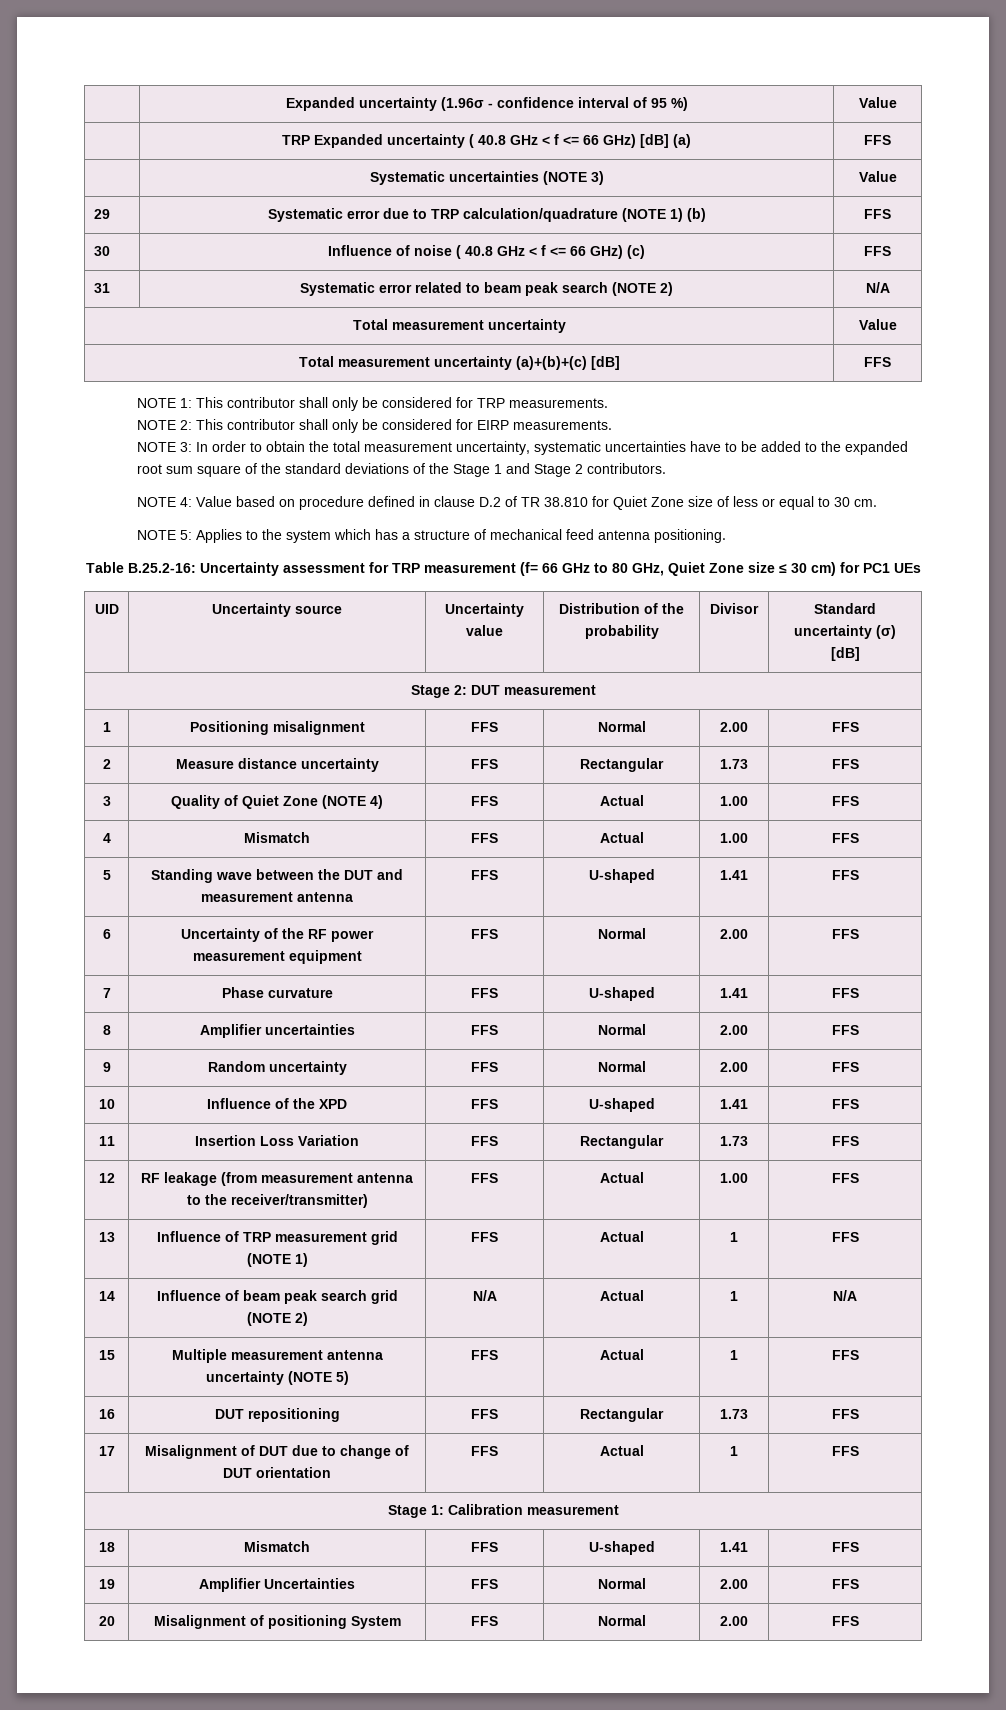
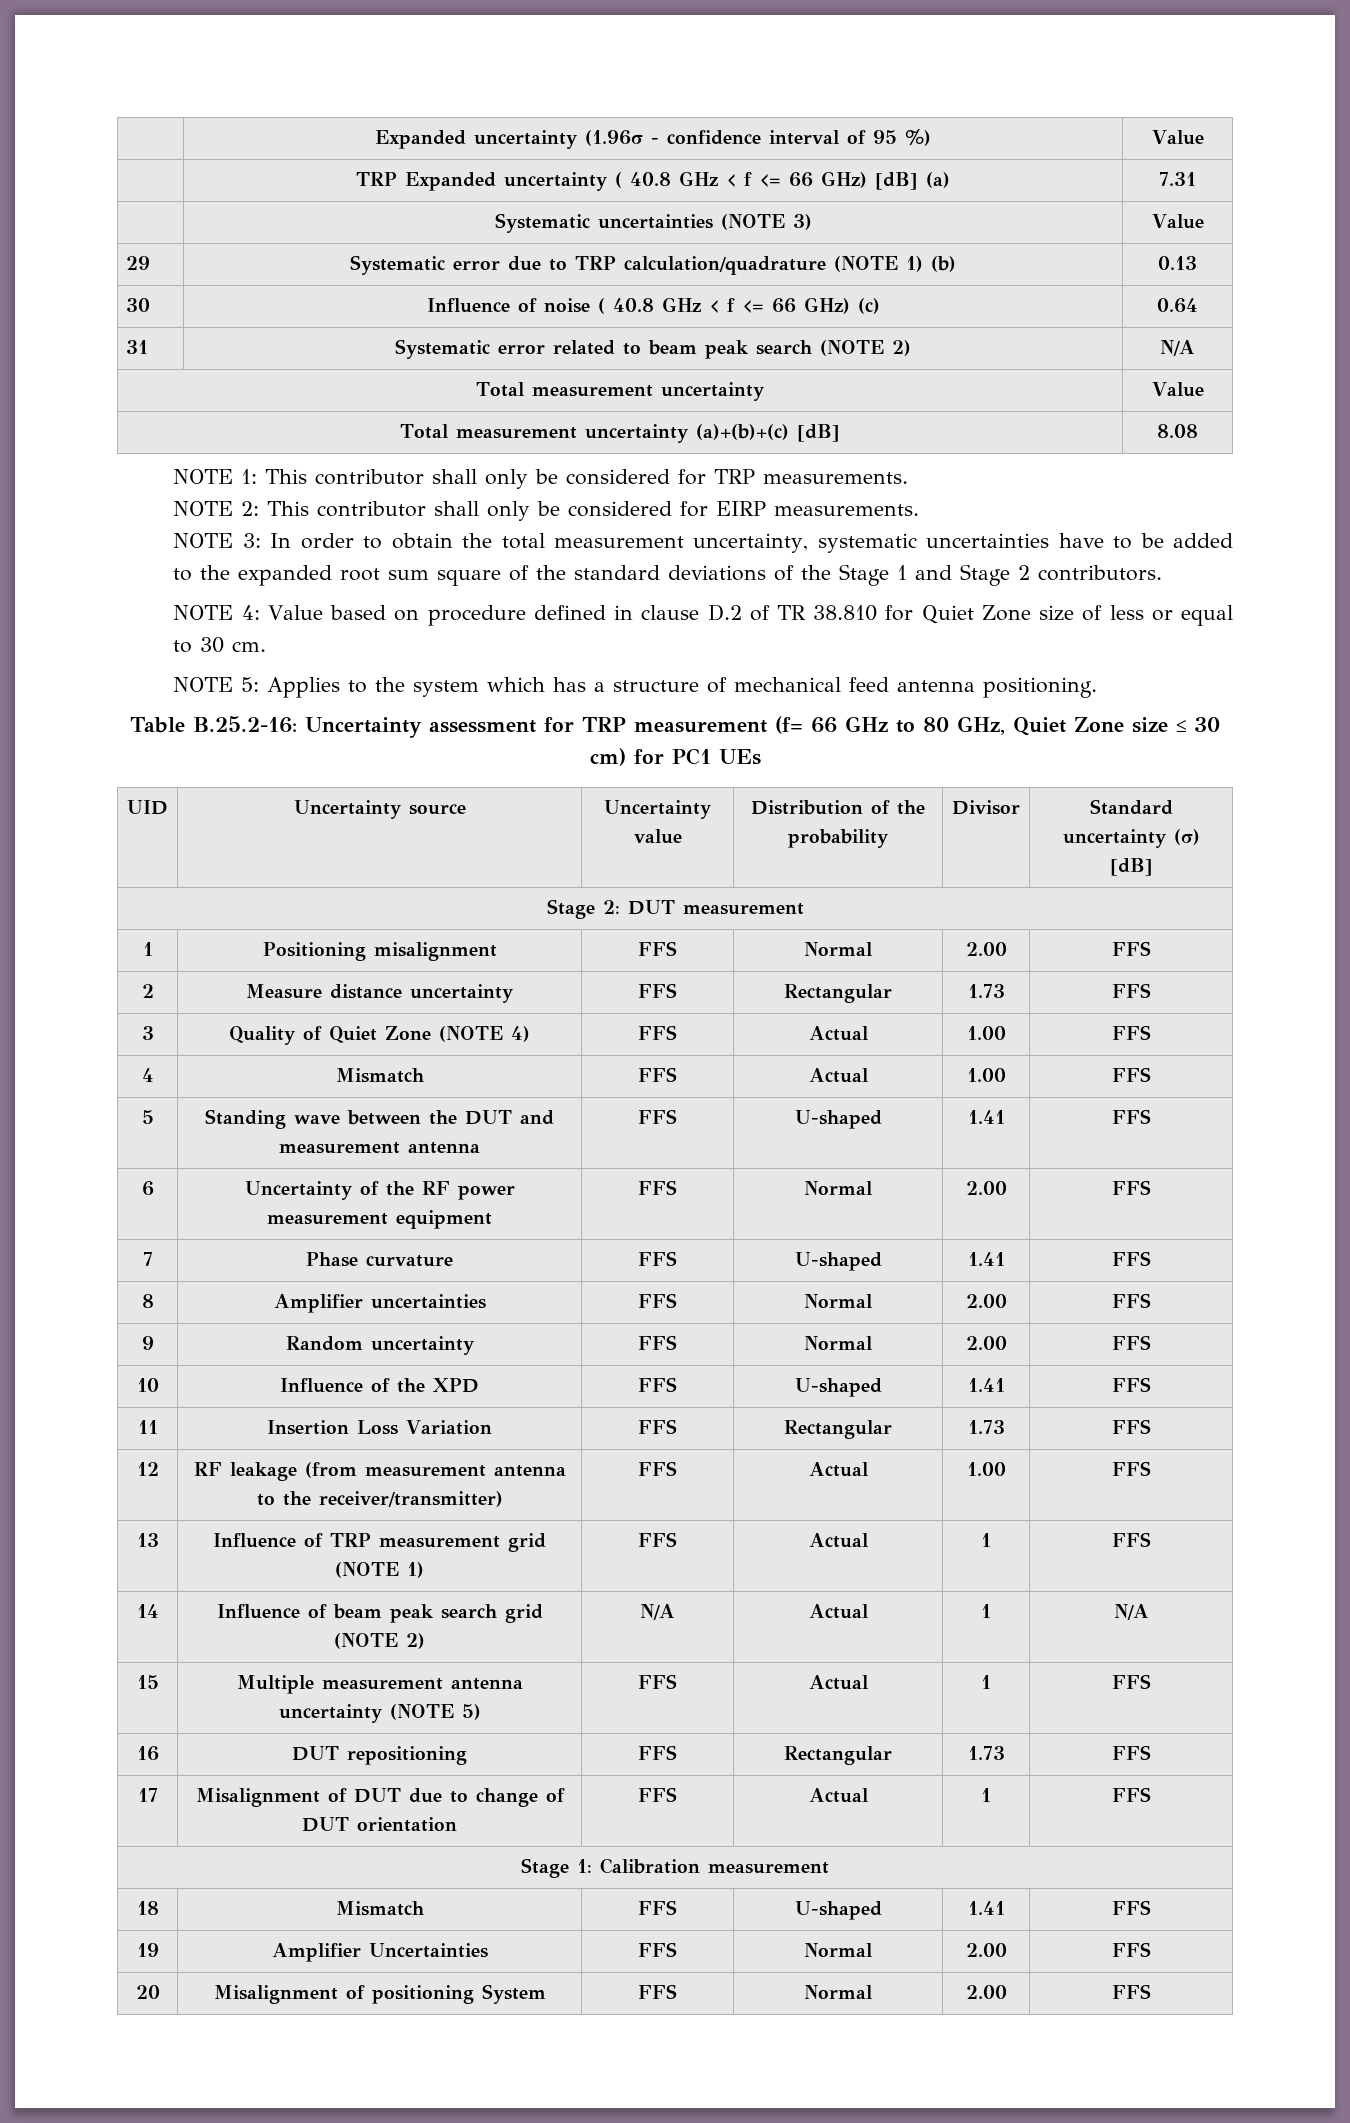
[864,135,891,145] FFS -> [1159,172,1196,186] 7.31
[864,209,891,219] FFS -> [1158,256,1197,270] 0.13
[864,246,891,256] FFS -> [1157,298,1198,313] 0.64
[864,357,891,367] FFS -> [1157,424,1198,438] 8.08

